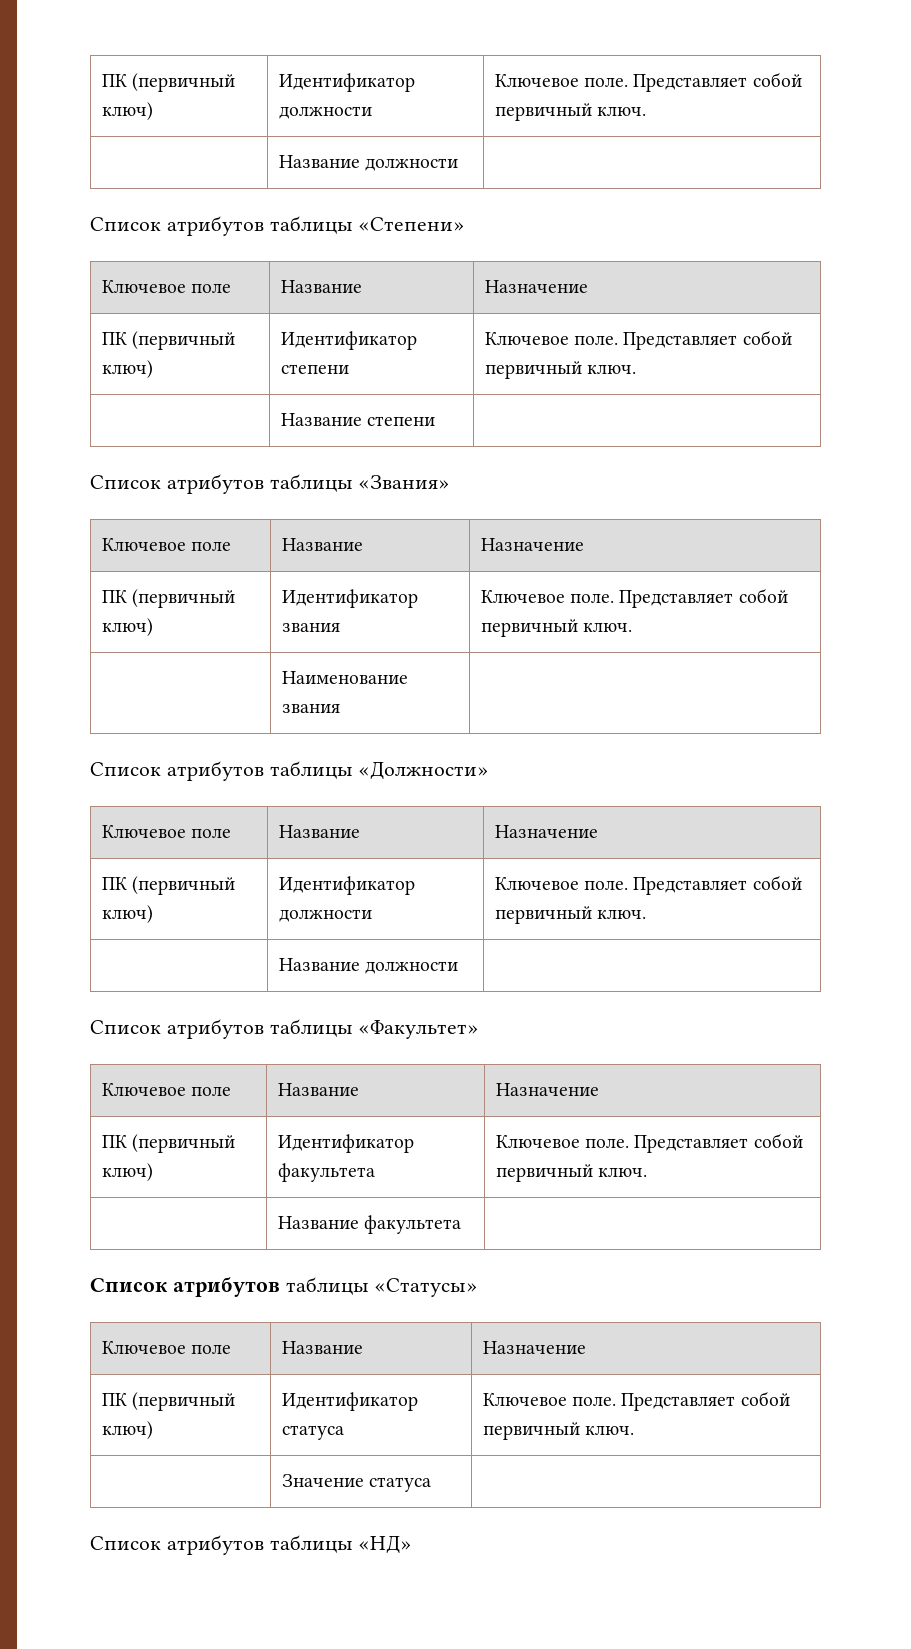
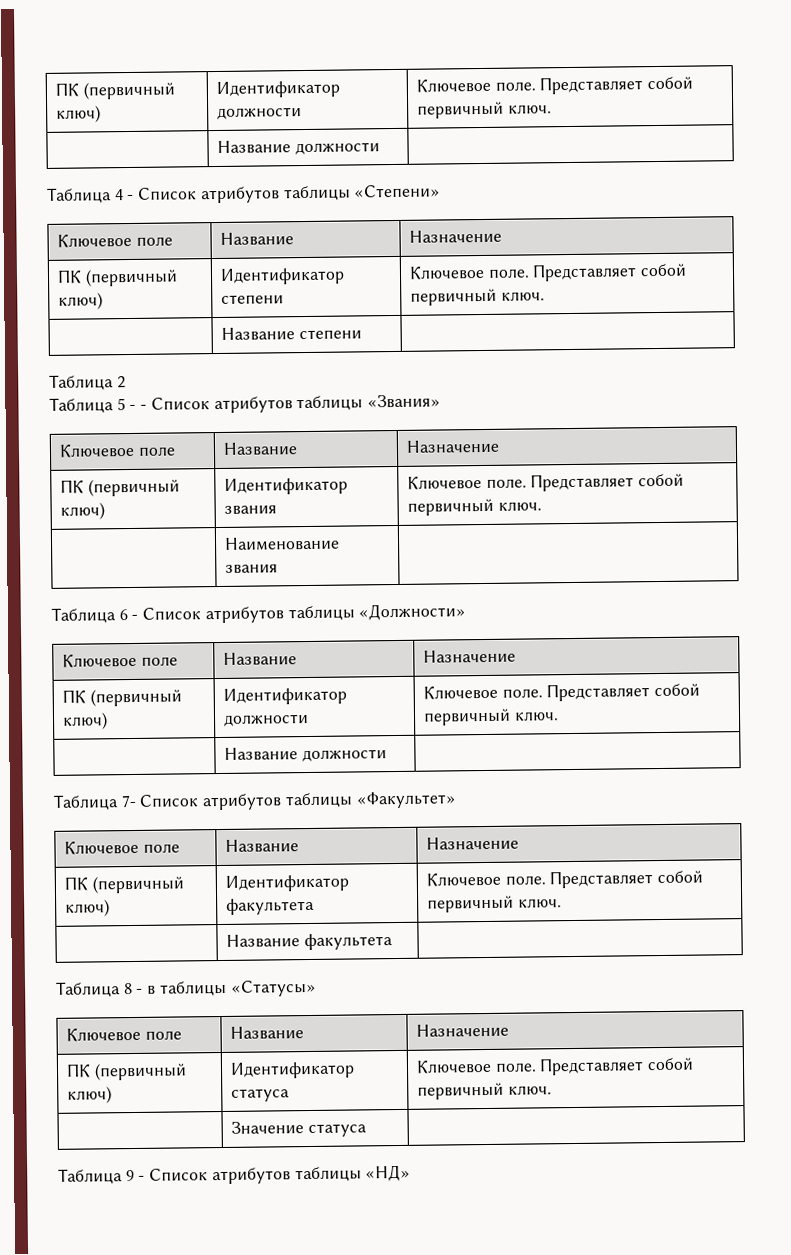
(459, 164) none -> [46,187,135,204] Таблица 4 -
(436, 421) none -> [49,374,126,391] [49,397,148,414] Таблица 2 // Таблица 5 - -
(340, 708) none -> [51,607,139,624] Таблица 6 -
(459, 967) none -> [53,794,137,811] Таблица 7-
[90,1277,280,1297] Список атрибутов -> [55,981,157,998] Таблица 8 - в
(432, 1484) none -> [58,1168,146,1185] Таблица 9 -

